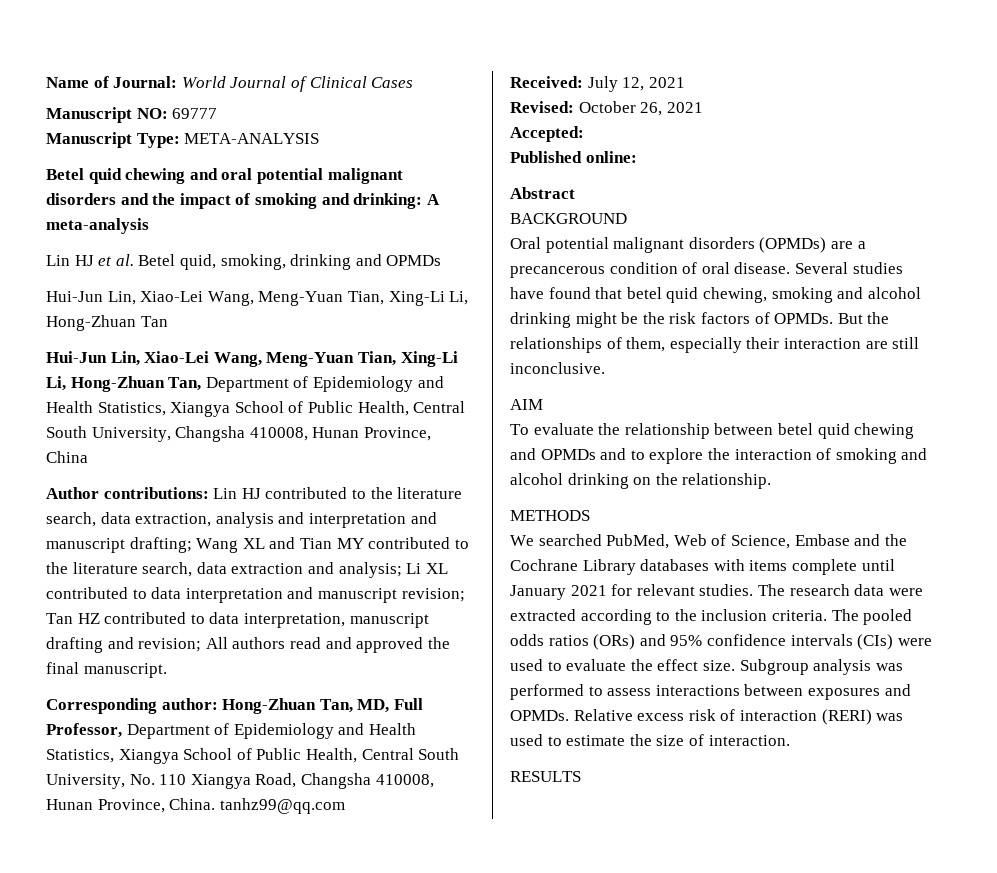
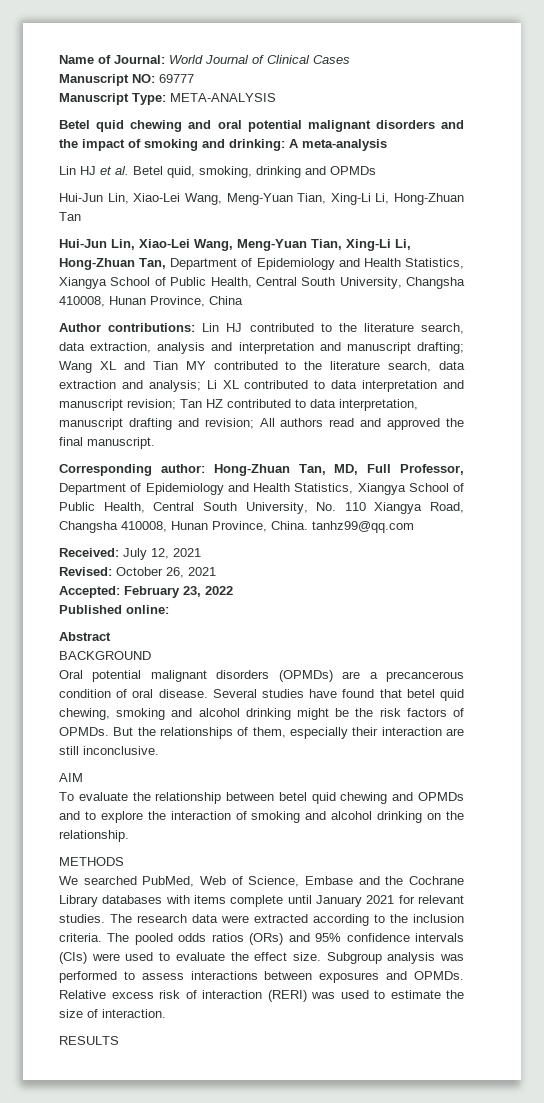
(584, 134) none -> [124,586,233,598] February 23, 2022

